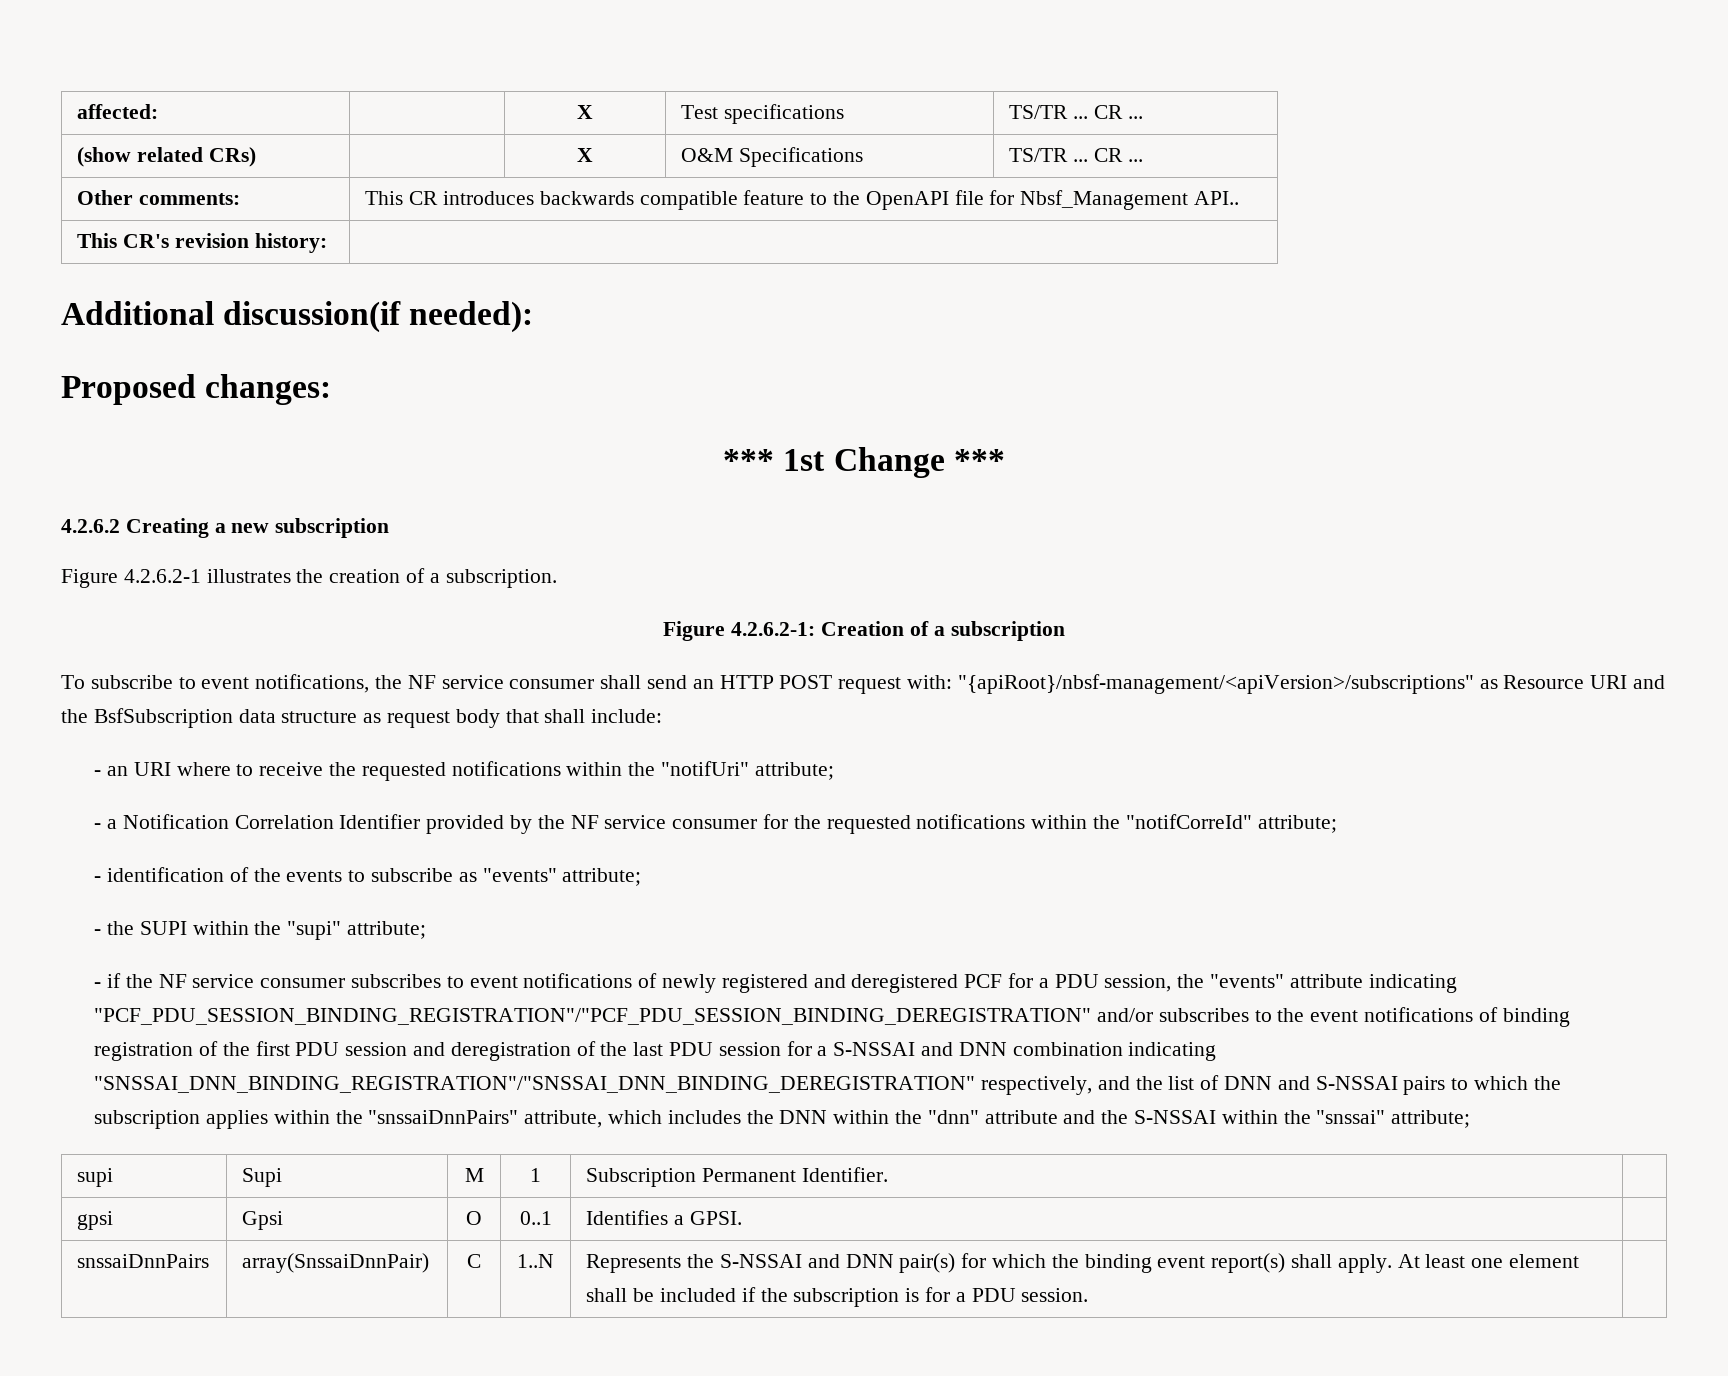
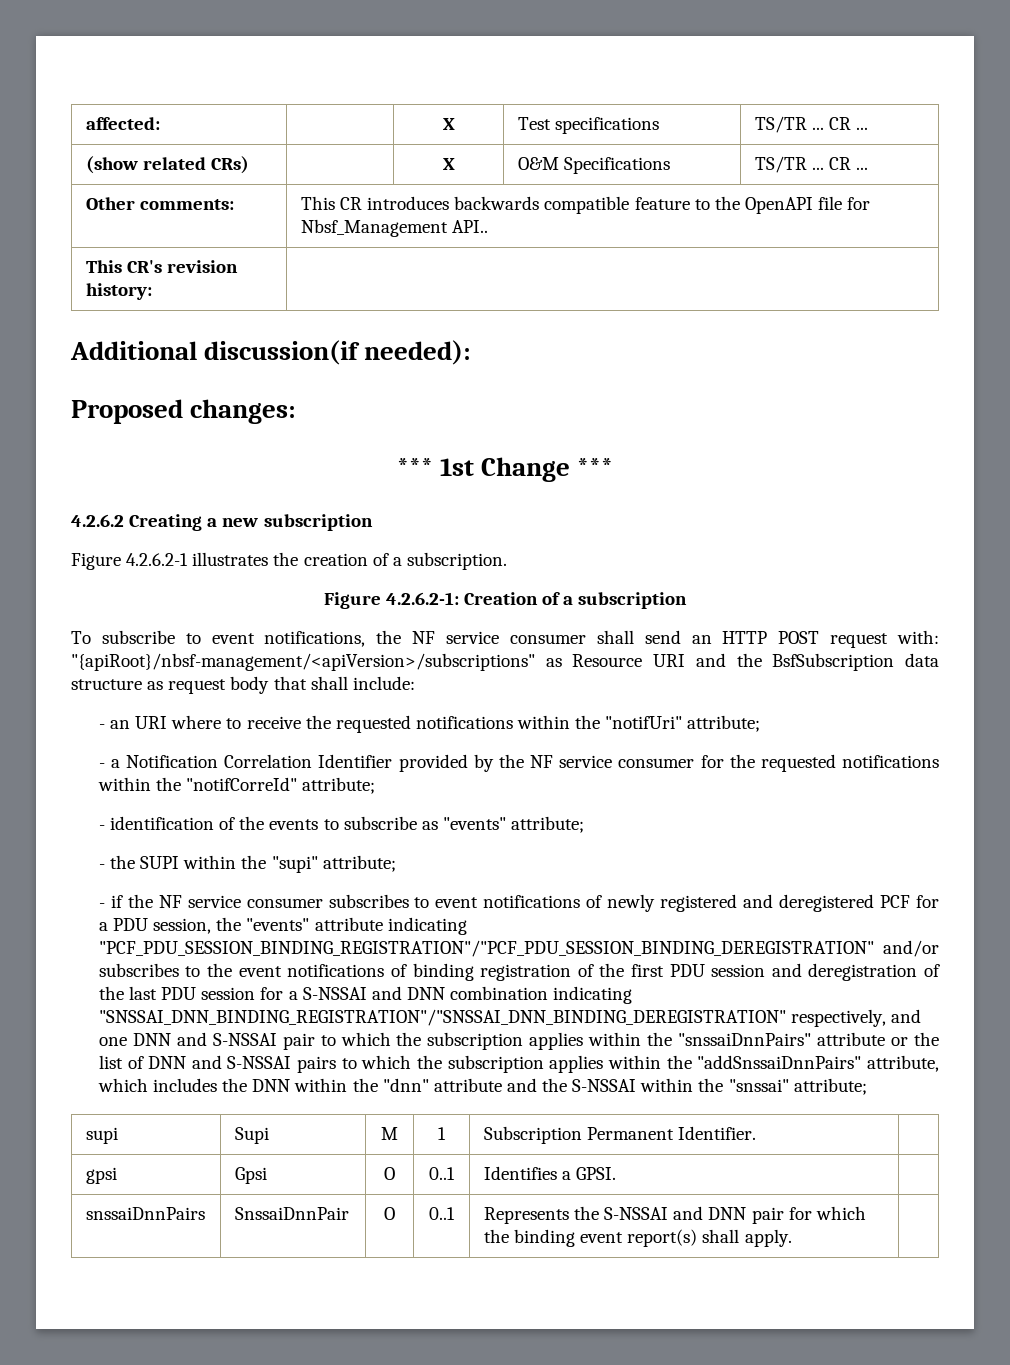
(1130, 1083) none -> [98,1032,909,1050] one DNN and S-NSSAI pair to which the subscription applies within the "snssaiDnnPairs" attribute or
[368,1110,519,1124] "snssaiDnnPairs" -> [697,1055,862,1069] "addSnssaiDnnPairs"
[242,1253,430,1273] [467,1254,481,1268] [517,1254,554,1268] array(SnssaiDnnPair) | C | 1..N -> [234,1207,349,1220] [384,1207,395,1220] [429,1207,455,1220] SnssaiDnnPair | O | 0..1
[899,1253,956,1273] pair(s) -> [751,1207,784,1224] pair
[1397,1254,1580,1268] [586,1287,1089,1307] At least one element shall be included if the subscription is for a PDU session. -> (792, 1238) none

